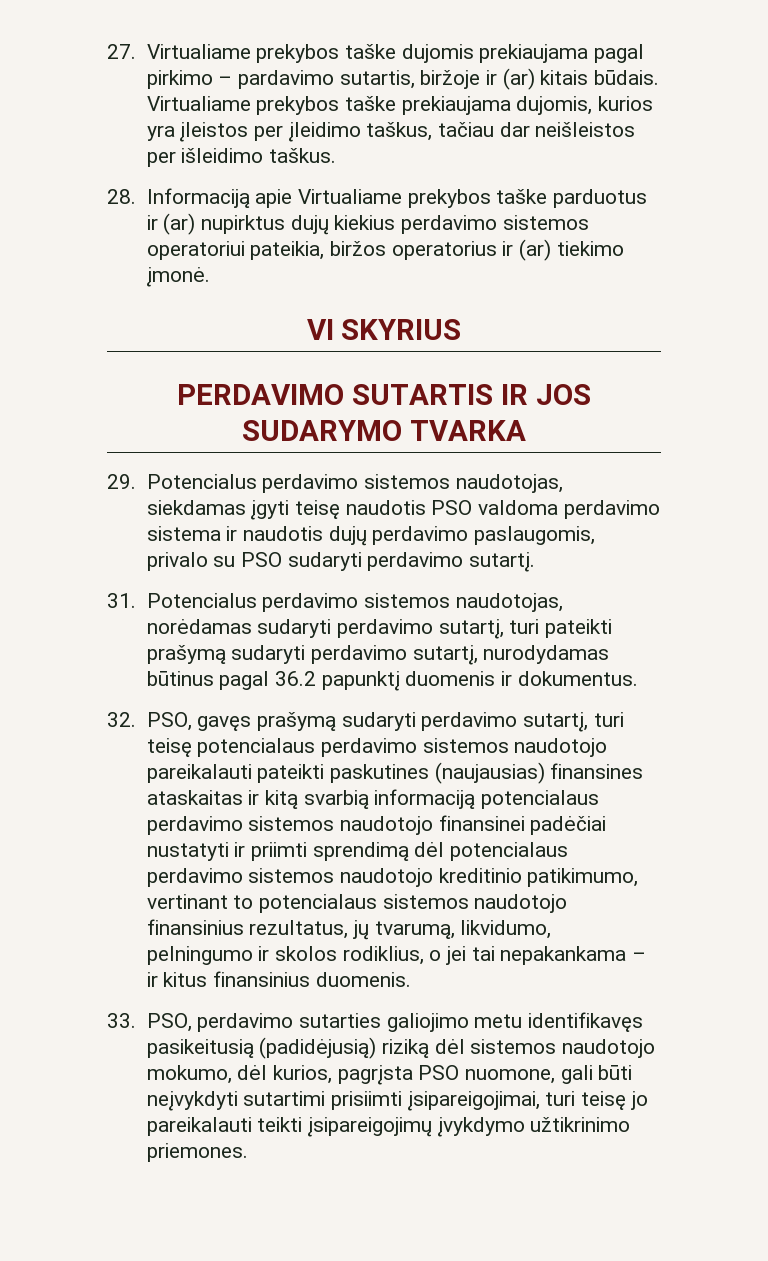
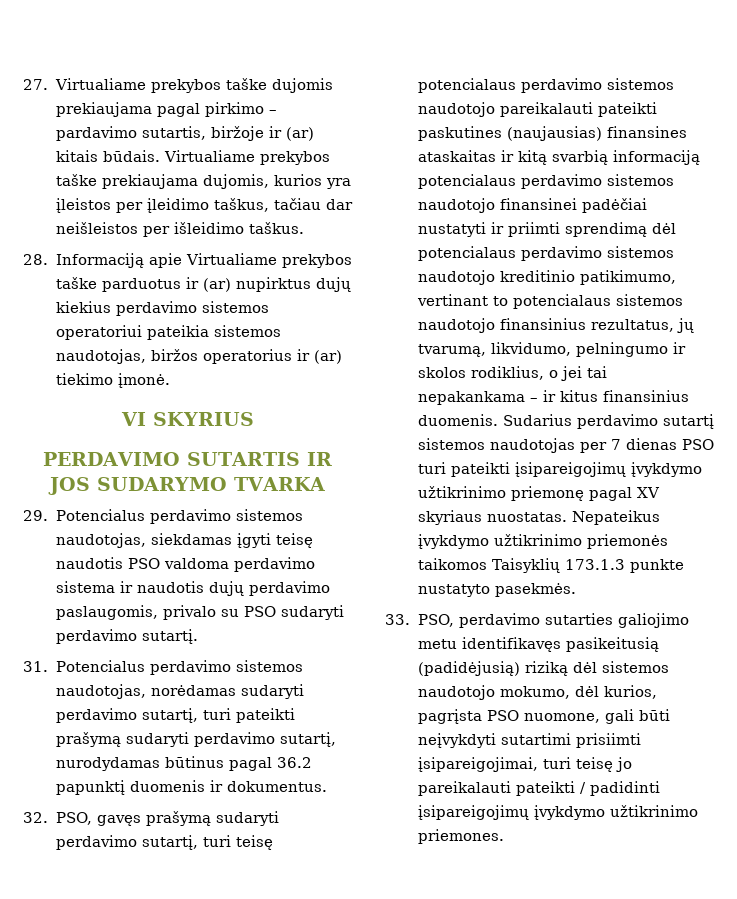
[250,241,325,260] pateikia, -> [146,325,281,340] [55,349,146,364] pateikia sistemos naudotojas,
(411, 979) none -> [502,414,714,429] [417,438,714,453] [417,462,702,477] [417,486,660,501] [417,510,660,525] [417,534,668,549] [417,558,685,573] [417,583,576,597] Sudarius perdavimo sutartį sistemos naudotojas per 7 dienas PSO turi pateikti įsipareigojimų įvykdymo užtikrinimo priemonę pagal XV skyriaus nuostatas. Nepateikus įvykdymo užtikrinimo priemonės taikomos Taisyklių 173.1.3 punkte nustatyto pasekmės.
[257,1117,303,1132] teikti -> [515,781,660,796] pateikti / padidinti

